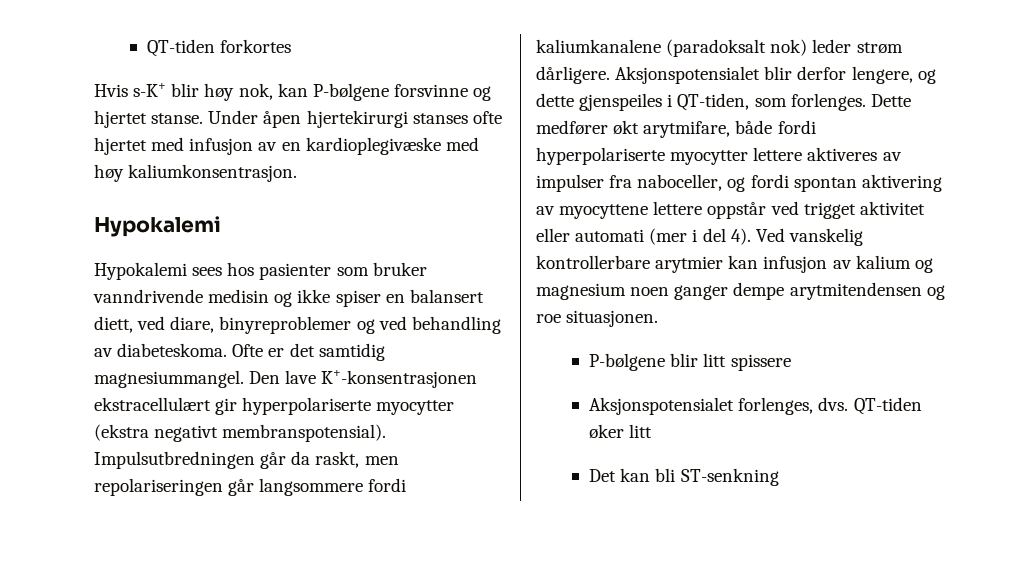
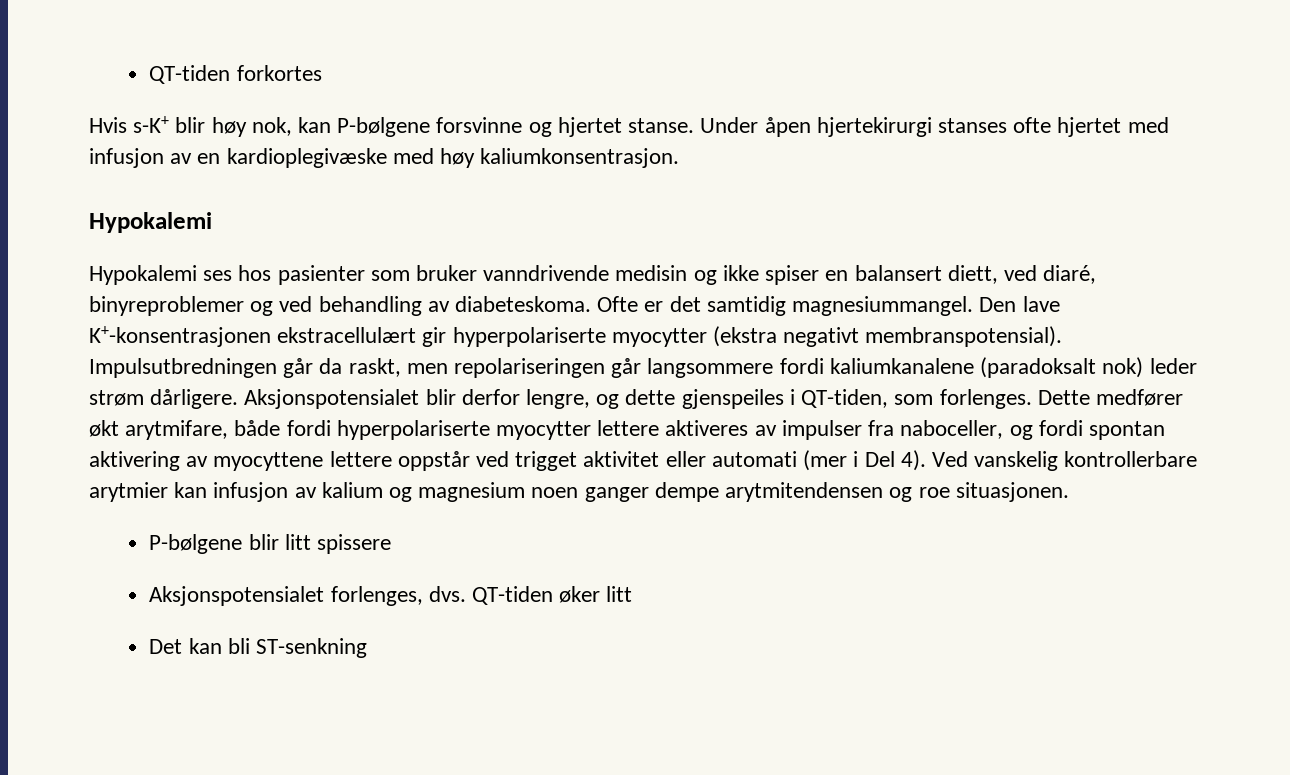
[192,267,223,276] sees -> [203,270,233,281] ses
[170,316,215,333] diare, -> [1043,265,1097,284] diaré,
[851,66,913,84] lengere, -> [526,389,591,409] lengre,
[702,228,726,242] del -> [864,451,895,467] Del

